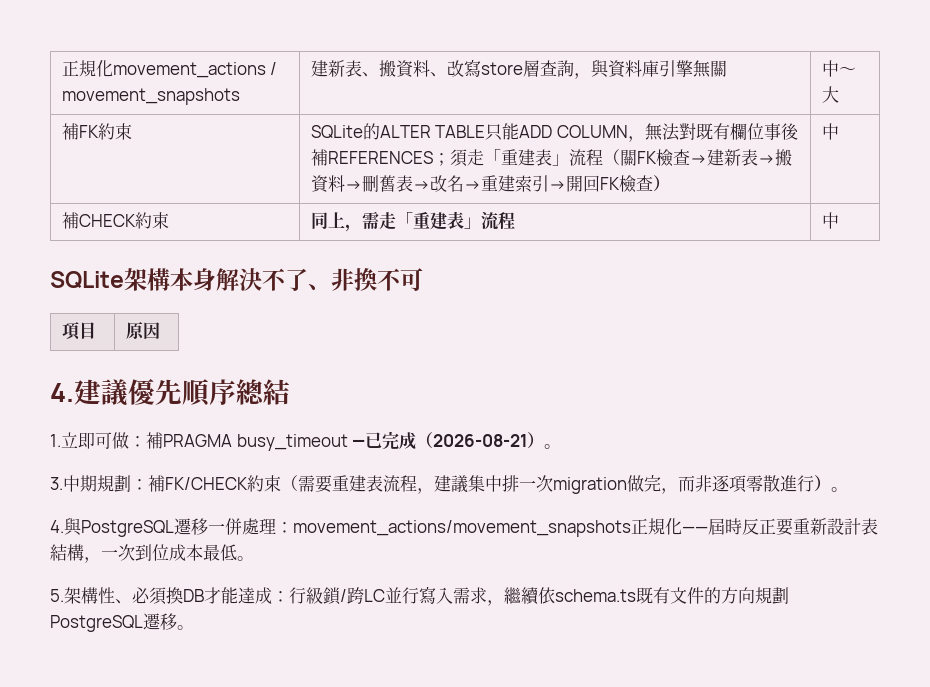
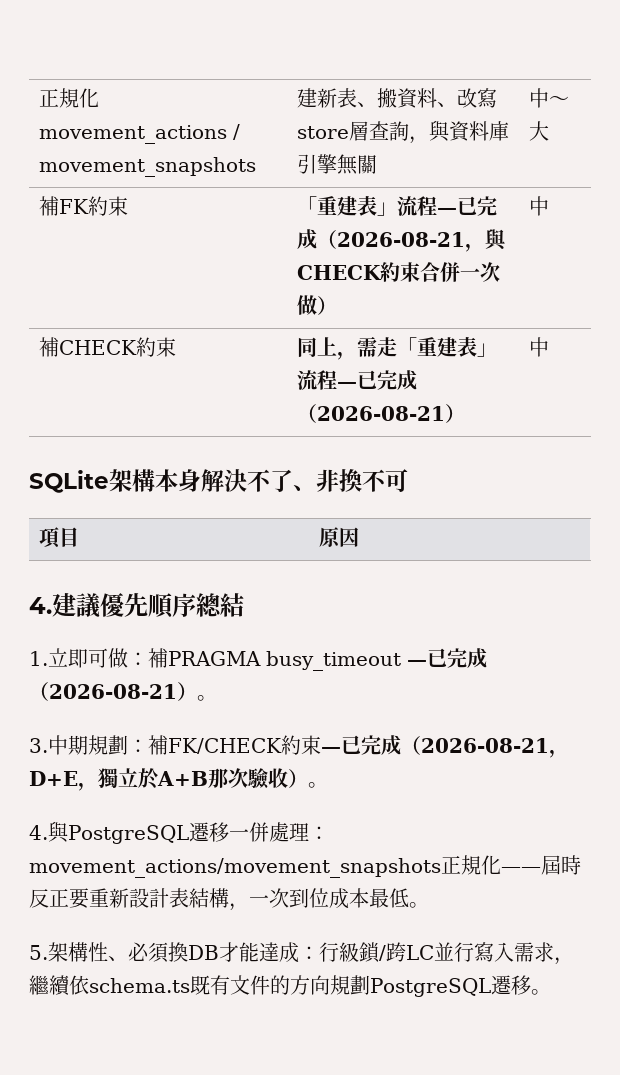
[310,123,799,142] [310,149,792,167] [310,175,653,193] SQLite的ALTER TABLE只能ADD COLUMN，無法對既有欄位事後補REFERENCES；須走「重建表」流程（關FK檢查→建新表→搬資料→刪舊表→改名→重建索引→開回FK檢查 -> [297,196,498,216] [297,229,509,252] [297,262,501,282] [297,295,318,315] 「重建表」流程—已完成（2026-08-21，與CHECK約束合併一次做
(515, 221) none -> [337,370,418,390] [297,404,466,423] —已完成（2026-08-21）
[281,475,814,494] （需要重建表流程，建議集中排一次migration做完，而非逐項零散進行 -> [321,735,569,758] [29,768,288,791] —已完成（2026-08-21，D+E，獨立於A+B那次驗收

